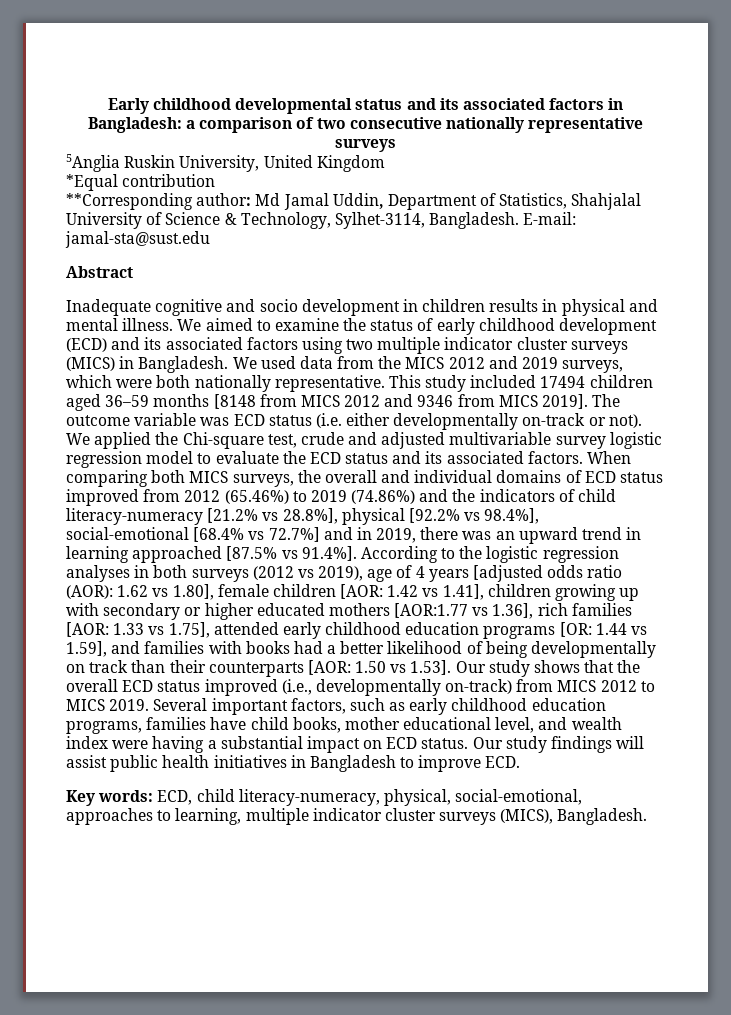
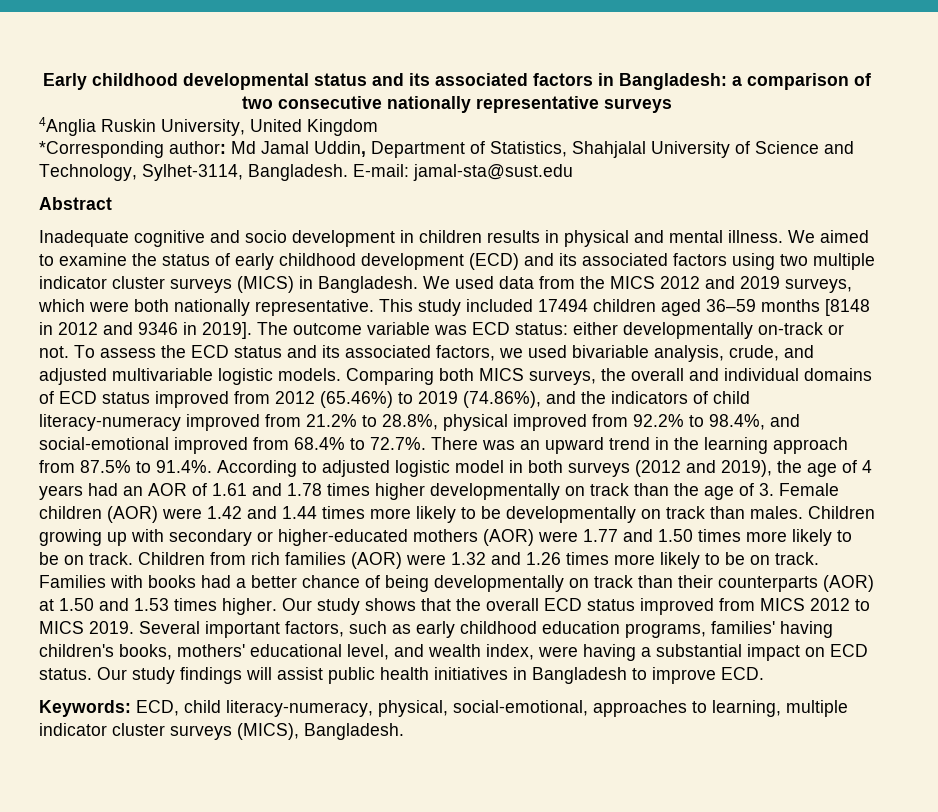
[66,154,120,172] 5Anglia -> [39,117,96,136] 4Anglia
[66,174,216,191] [66,193,193,210] *Equal contribution // **Corresponding -> [39,141,164,158] *Corresponding
[224,213,237,225] & -> [824,141,854,154] and
[259,394,340,407] from MICS -> [39,322,53,335] in
[457,394,538,407] from MICS -> [183,322,197,335] in
[268,413,342,428] status (i.e. -> [515,323,568,335] status:
[608,414,642,428] [66,432,662,449] [66,451,279,468] not). We applied the Chi-square test, crude and adjusted multivariable survey logistic regression model to evaluate -> [39,345,156,358] not. To assess
[527,451,632,464] [66,470,148,487] factors. When comparing -> [436,345,814,362] [39,368,434,385] factors, we used bivariable analysis, crude, and adjusted multivariable logistic models. Comparing
[351,490,416,504] (74.86%) -> [463,391,541,408] (74.86%),
[207,508,540,525] [66,527,459,543] [21.2% vs 28.8%], physical [92.2% vs 98.4%], social-emotional [68.4% vs 72.7%] and in 2019, there -> [186,414,800,431] [39,437,478,454] improved from 21.2% to 28.8%, physical improved from 92.2% to 98.4%, and social-emotional improved from 68.4% to 72.7%. There
[66,546,619,563] [66,565,130,582] learning approached [87.5% vs 91.4%]. According to the logistic regression analyses -> [674,437,848,454] [39,460,504,477] the learning approach from 87.5% to 91.4%. According to adjusted logistic model
[297,566,364,581] vs 2019), -> [686,460,802,477] and 2019), the
[473,565,623,582] [66,584,551,600] [adjusted odds ratio (AOR): 1.62 vs 1.80], female children [AOR: 1.42 vs 1.41], children -> [88,483,839,500] [39,506,875,523] had an AOR of 1.61 and 1.78 times higher developmentally on track than the age of 3. Female children (AOR) were 1.42 and 1.44 times more likely to be developmentally on track than males. Children
[204,603,632,620] [66,622,648,639] [66,641,205,657] higher educated mothers [AOR:1.77 vs 1.36], rich families [AOR: 1.33 vs 1.75], attended early childhood education programs [OR: 1.44 vs 1.59], and families -> [278,529,852,546] [39,552,819,569] [39,575,106,588] higher-educated mothers (AOR) were 1.77 and 1.50 times more likely to be on track. Children from rich families (AOR) were 1.32 and 1.26 times more likely to be on track. Families
[387,641,463,654] likelihood -> [302,575,360,588] chance
[307,660,452,675] [AOR: 1.50 vs 1.53]. -> [823,575,874,592] [39,598,277,615] (AOR) at 1.50 and 1.53 times higher.
[281,679,513,696] (i.e., developmentally on-track) -> (714, 606) none
[146,717,400,733] families have child books, mother -> [711,621,833,638] [39,644,245,660] families' having children's books, mothers'
[66,736,108,749] index -> [486,644,534,660] index,
[66,790,154,806] Key words: -> [39,700,131,717] Keywords:

